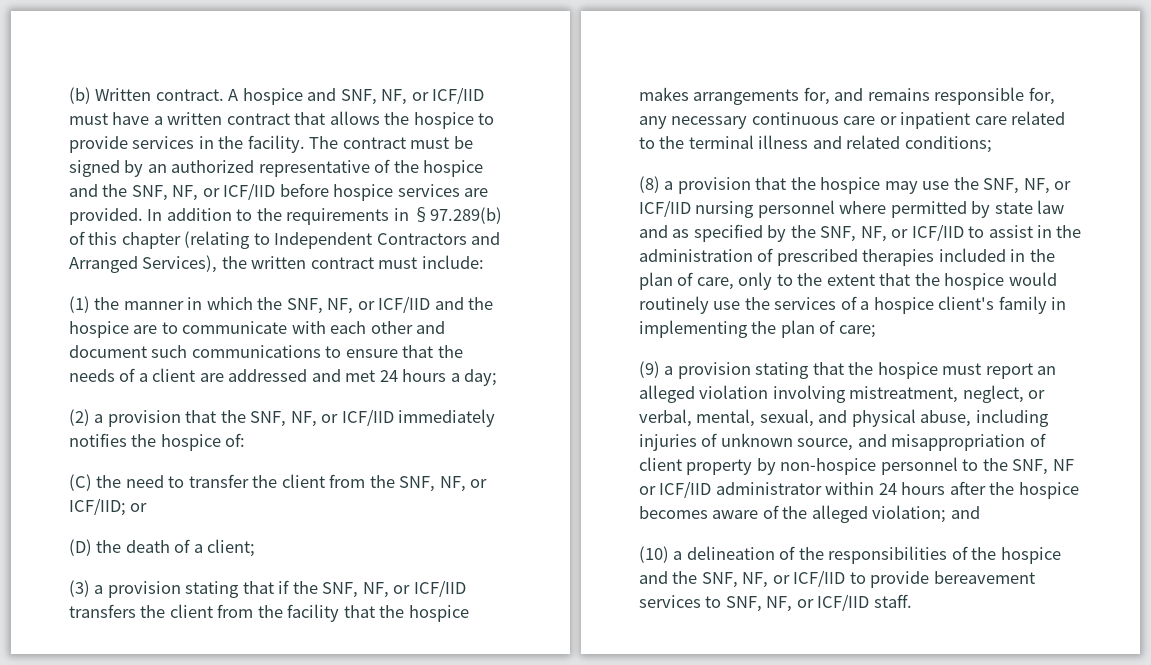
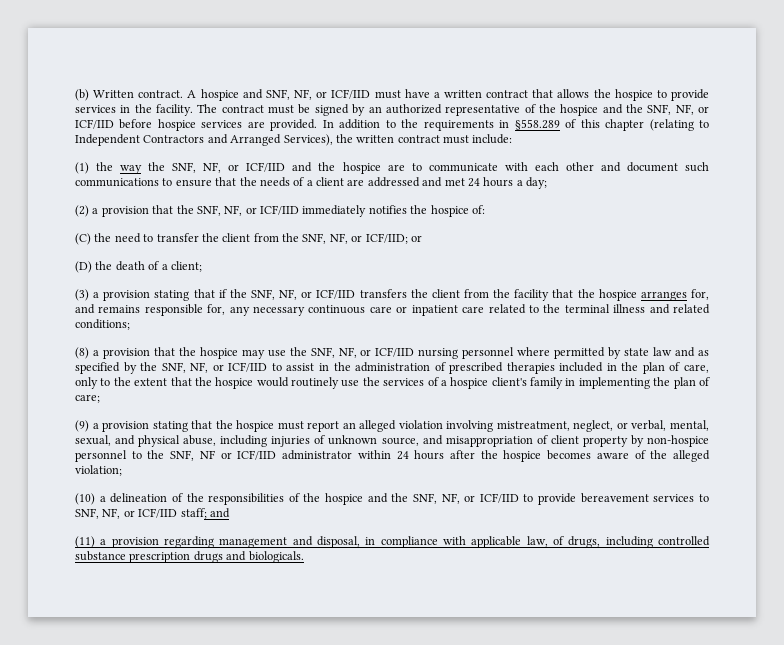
[413,207,503,224] §97.289(b) -> [514,119,560,130] §558.289
[123,297,253,310] manner in which -> [120,165,143,174] way
[639,87,800,105] makes arrangements -> [640,291,687,301] arranges
[950,506,980,519] and -> (122, 470) none
[873,594,912,608] staff. -> [180,508,230,519] [75,536,710,548] [75,551,304,563] staff; and // (11) a provision regarding management and disposal, in compliance with applicable law, of drugs, including controlled substance prescription drugs and biologicals.

